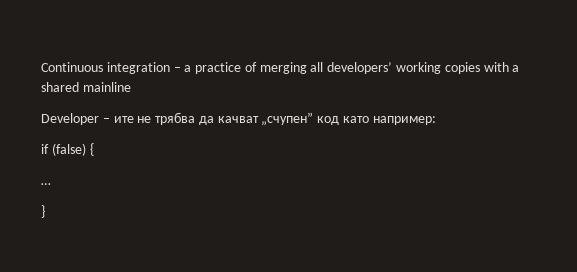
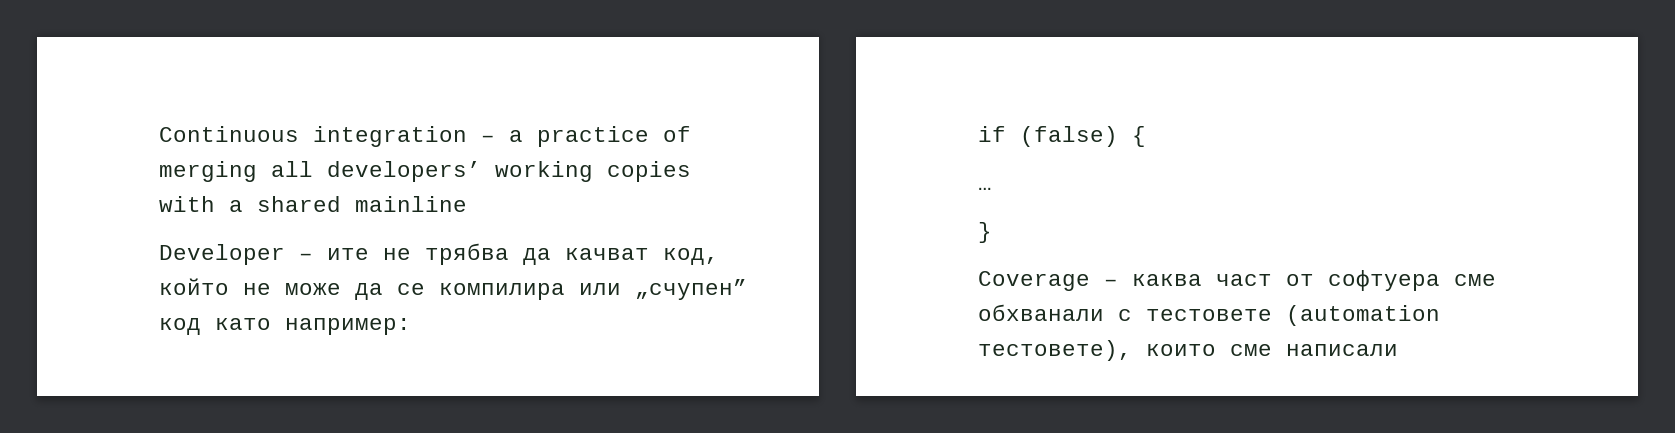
(259, 119) none -> [663,248,719,265] [159,278,621,300] код, който не може да се компилира или
(45, 211) none -> [978,270,1496,291] [978,304,1440,326] [978,340,1398,361] // Coverage – каква част от софтуера сме обхванали с тестовете (automation тестовете), които сме написали

